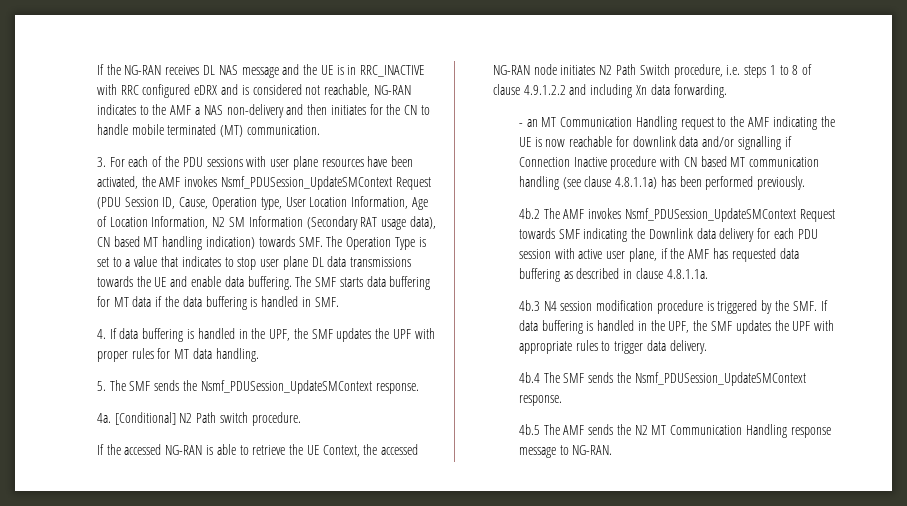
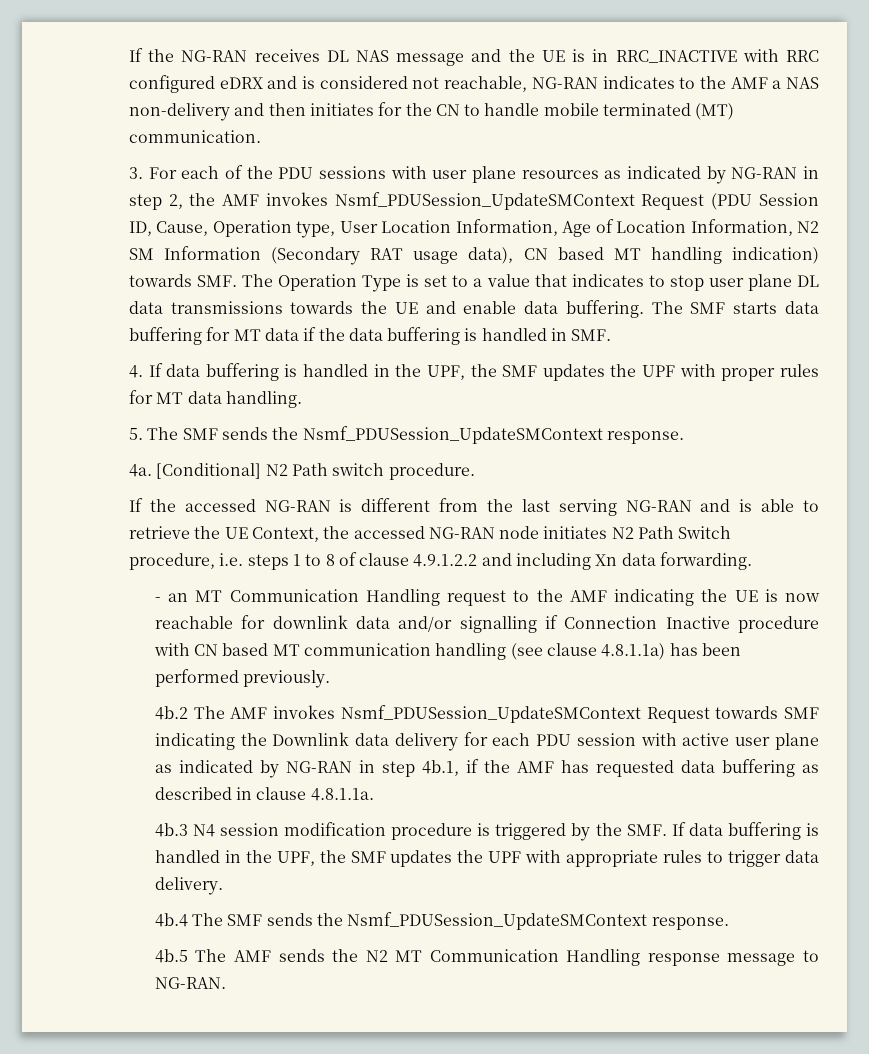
[367,156,414,167] [96,176,138,189] have been activated, -> [604,166,819,184] [128,194,183,210] as indicated by NG-RAN in step 2,
(213, 450) none -> [361,498,753,516] different from the last serving NG-RAN and is
[628,248,657,262] plane, -> [774,733,819,750] [154,760,459,778] plane as indicated by NG-RAN in step 4b.1,

